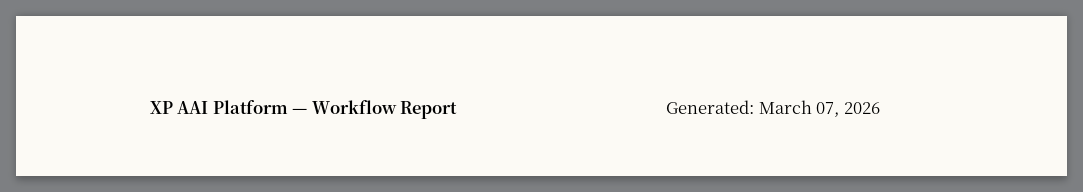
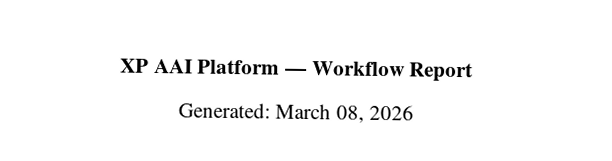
[816,102,840,117] 07, -> [335,105,364,123] 08,

